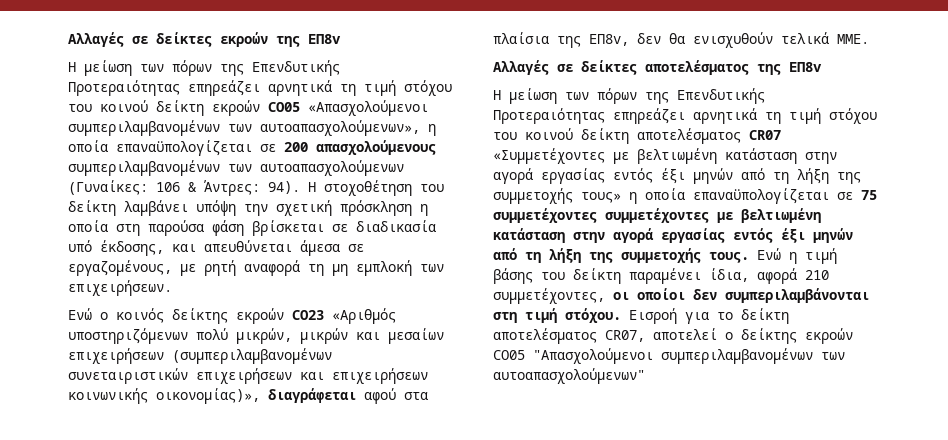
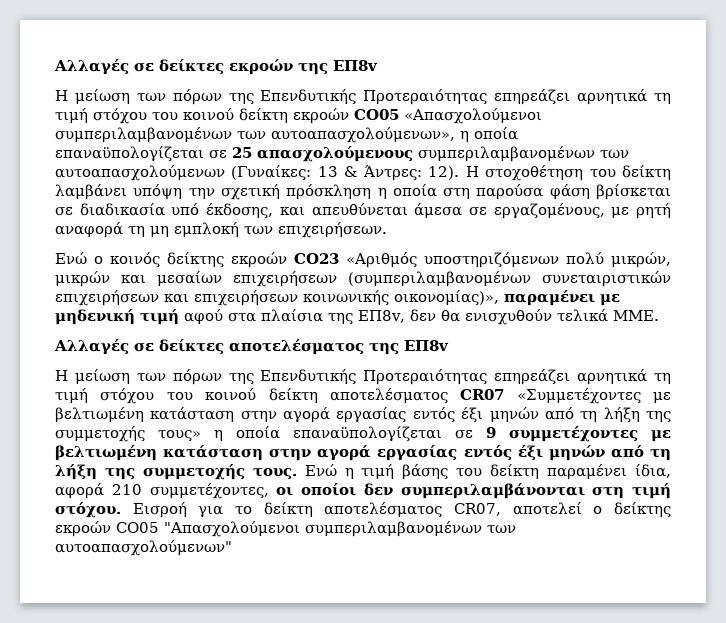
[284,142,308,152] 200 -> [232,147,252,158] 25
[156,182,180,192] 106 -> [317,166,338,177] 13
[268,181,300,194] 94). -> [428,166,460,180] 12).
[268,388,356,403] διαγράφεται -> [504,290,620,306] [55,309,179,325] παραμένει με μηδενική τιμή
[861,190,877,200] [493,208,597,223] 75 συμμετέχοντες -> [486,427,496,438] 9

